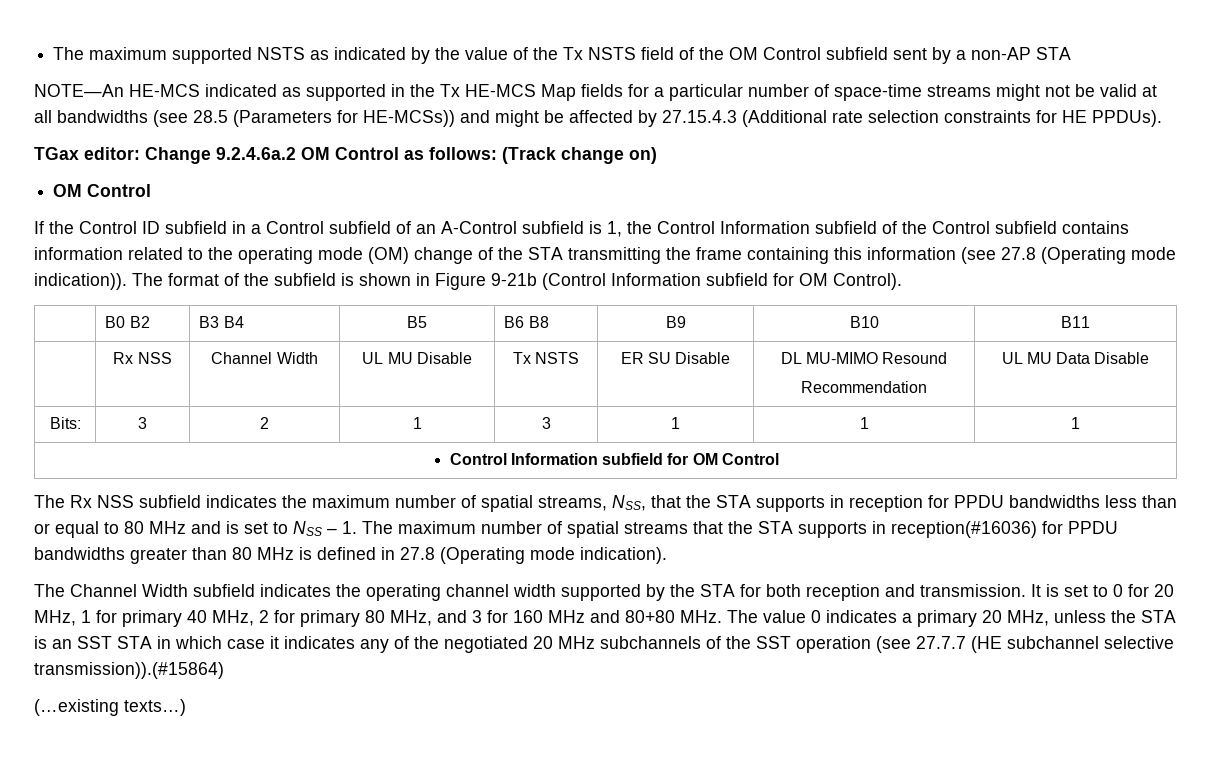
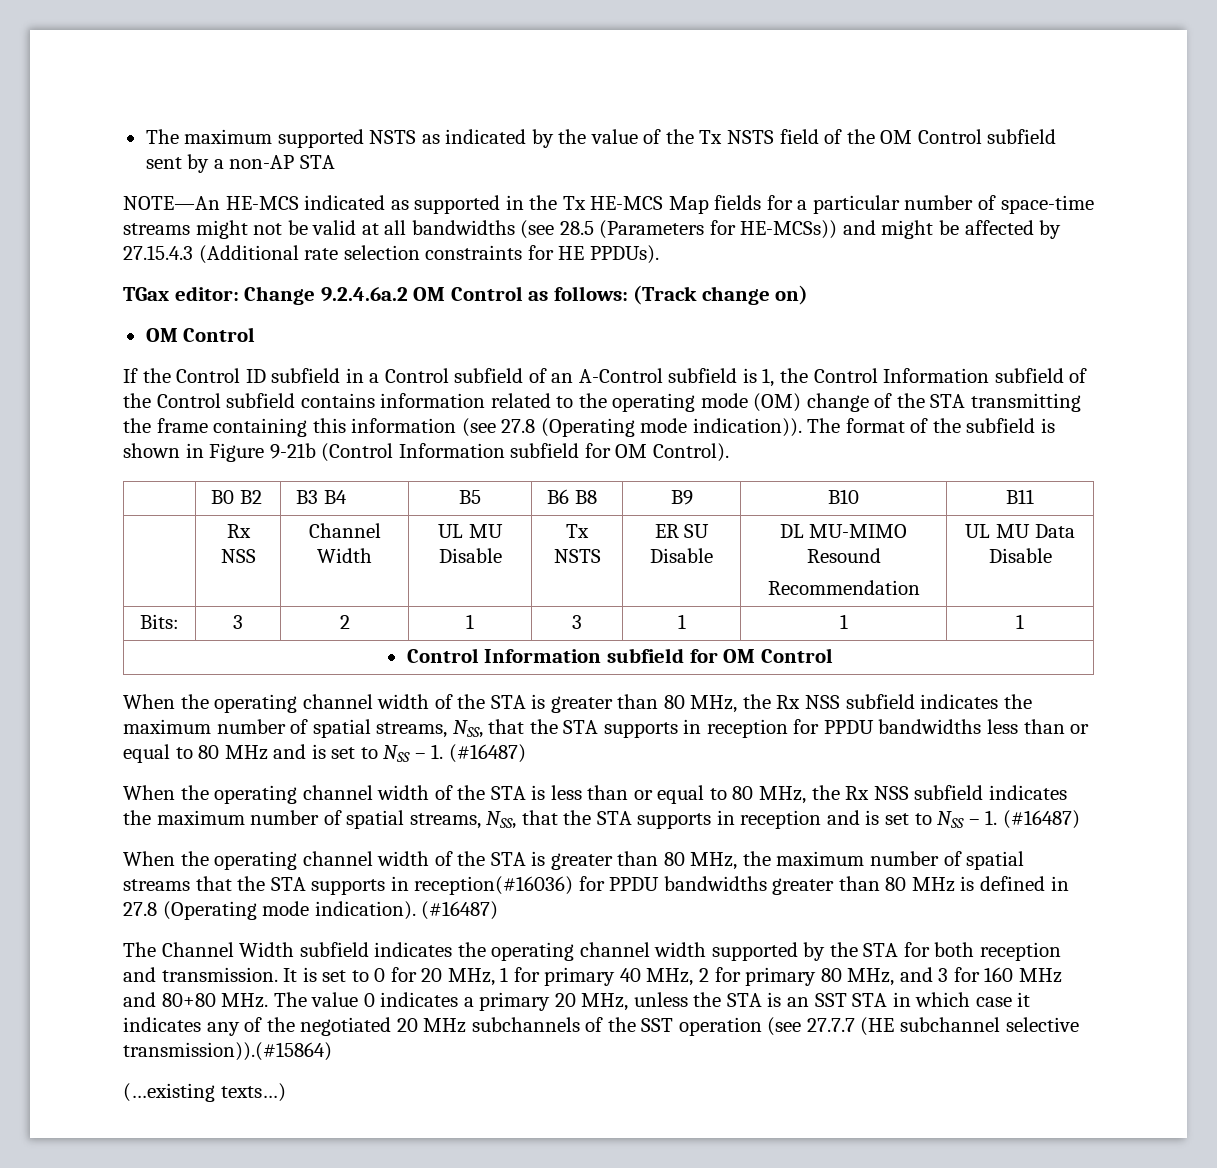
[34,495,65,508] The -> [123,694,771,713] When the operating channel width of the STA is greater than 80 MHz, the
[362,521,393,534] The -> [448,744,526,763] [123,785,1067,804] [123,810,1080,829] [123,851,771,870] (#16487) // When the operating channel width of the STA is less than or equal to 80 MHz, the Rx NSS subfield indicates the maximum number of spatial streams, NSS, that the STA supports in reception and is set to NSS – 1. (#16487) // When the operating channel width of the STA is greater than 80 MHz, the
(667, 555) none -> [421,901,499,920] (#16487)

